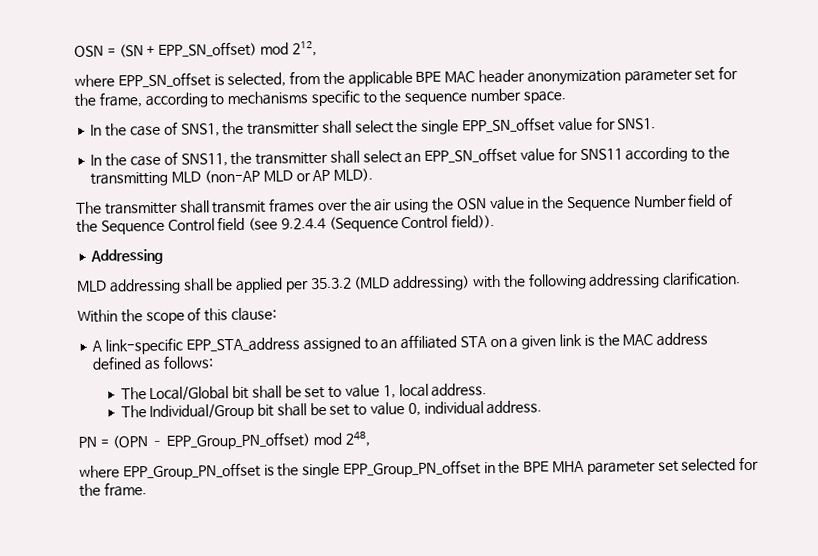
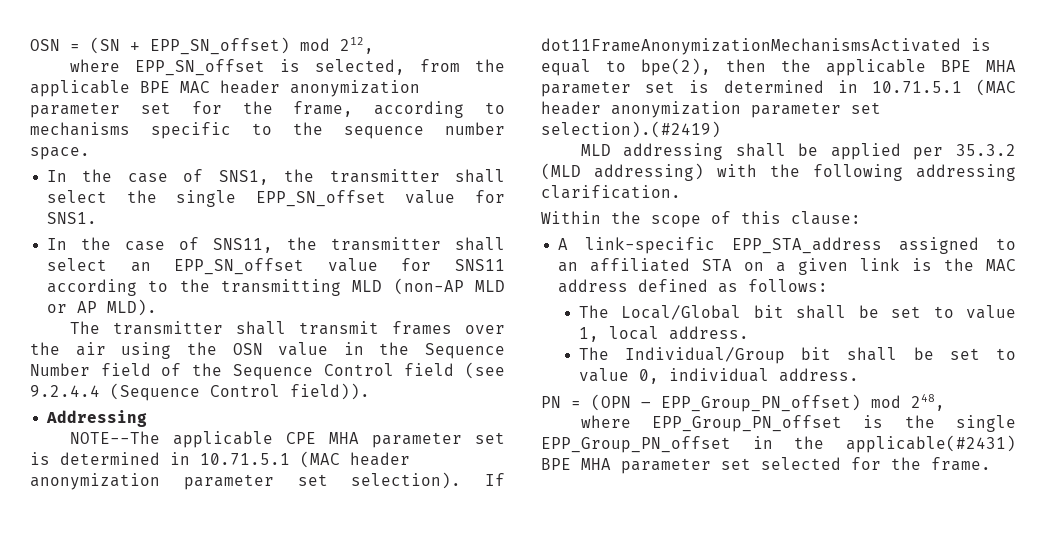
(164, 256) none -> [69,431,506,448] [30,451,410,468] [30,472,505,490] [541,38,991,55] [541,58,1016,76] [541,79,1016,97] [541,101,881,118] [541,121,721,138] // NOTE--The applicable CPE MHA parameter set is determined in 10.71.5.1 (MAC header anonymization parameter set selection). If dot11FrameAnonymizationMechanismsActivated is equal to bpe(2), then the applicable BPE MHA parameter set is determined in 10.71.5.1 (MAC header anonymization parameter set selection).(#2419)
(521, 467) none -> [846,435,1016,453] applicable(#2431)

